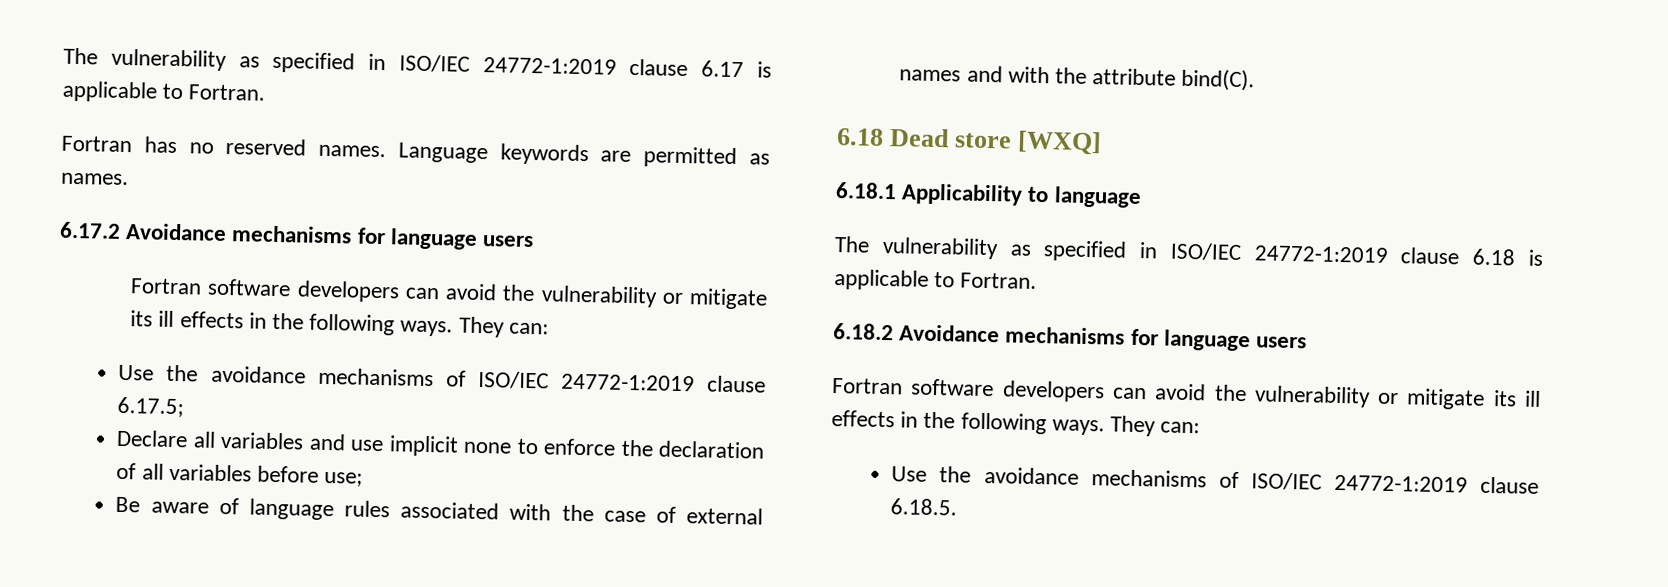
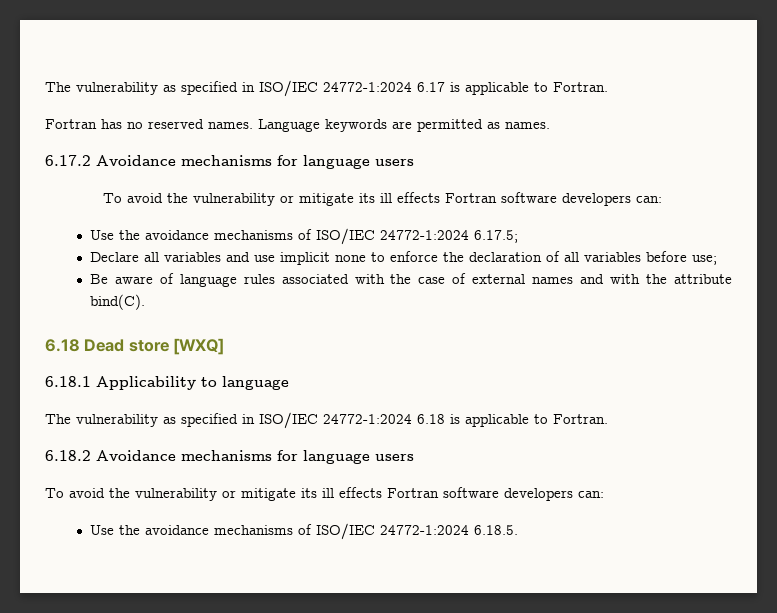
[63,47,689,77] The vulnerability as specified in ISO/IEC 24772-1:2019 clause -> [45,80,412,97] The vulnerability as specified in ISO/IEC 24772-1:2024
[130,278,768,310] [130,310,549,338] [118,364,766,393] Fortran software developers can avoid the vulnerability or mitigate its ill effects in the following ways. They can: // Use the avoidance mechanisms of ISO/IEC 24772-1:2019 clause -> [102,192,662,206] [89,228,469,245] To avoid the vulnerability or mitigate its ill effects Fortran software developers can: // Use the avoidance mechanisms of ISO/IEC 24772-1:2024
[1253,245,1461,265] 24772-1:2019 clause -> [323,414,412,424] 24772-1:2024
[832,377,1541,410] [831,409,1201,437] [891,466,1539,494] Fortran software developers can avoid the vulnerability or mitigate its ill effects in the following ways. They can: // Use the avoidance mechanisms of ISO/IEC 24772-1:2019 clause -> [45,487,604,501] [89,523,469,540] To avoid the vulnerability or mitigate its ill effects Fortran software developers can: // Use the avoidance mechanisms of ISO/IEC 24772-1:2024

